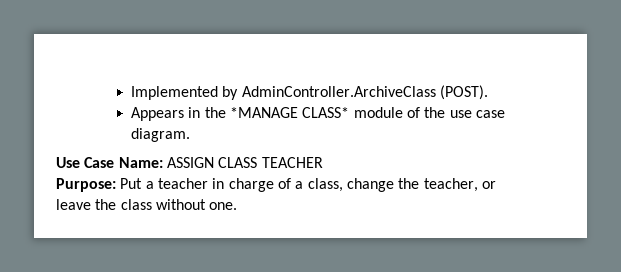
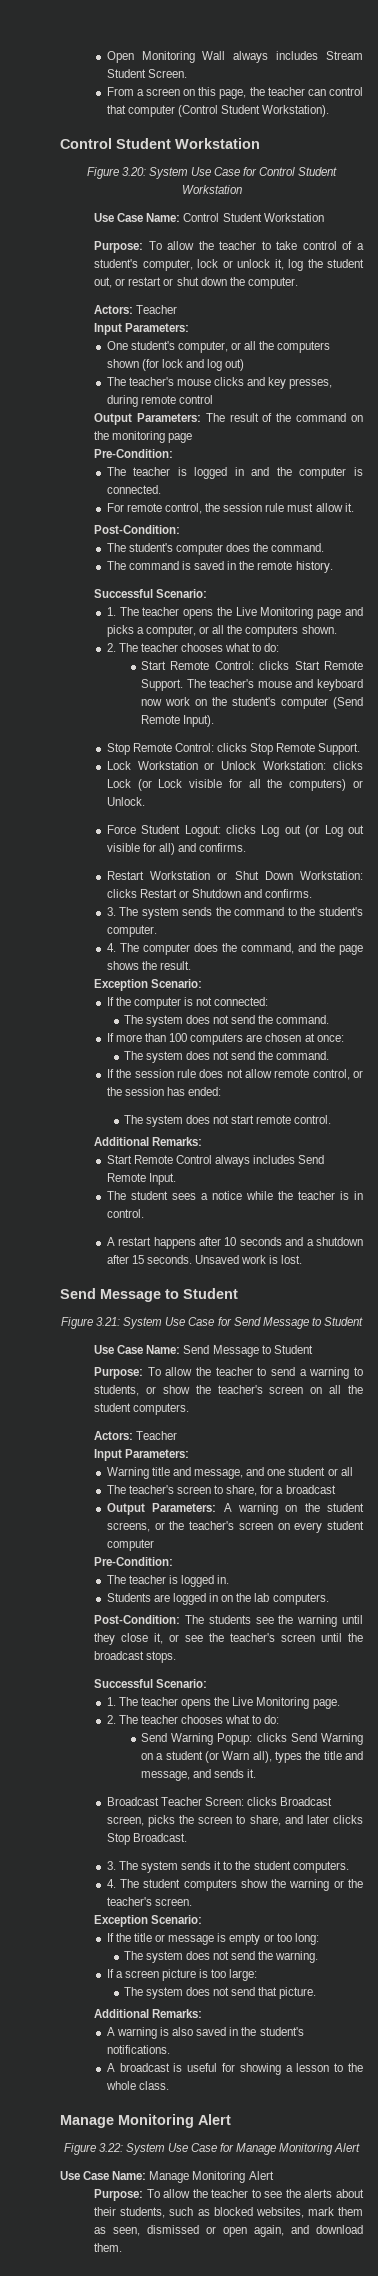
[130,85,488,100] [130,107,505,121] [130,128,190,142] [56,157,323,168] [56,178,496,192] [56,199,238,210] Implemented by AdminController.ArchiveClass (POST). // Appears in the *MANAGE CLASS* module of the use case diagram. // Use Case Name: ASSIGN CLASS TEACHER // Purpose: Put a teacher in charge of a class, change the teacher, or leave the class without one. -> [106,51,363,63] [106,69,187,78] [106,87,363,99] [106,105,330,117] [60,138,260,149] [86,167,338,179] [181,185,242,194] [94,213,324,222] [94,241,364,253] [94,259,364,271] [94,277,298,289] [94,305,178,314] [94,323,190,335] [106,341,331,353] [106,359,245,371] [106,377,333,389] [106,395,213,407] [94,413,363,425] [94,431,193,443] [94,449,174,458] [106,467,363,479] [106,485,161,494] [106,503,354,514] [94,525,181,534] [106,543,325,555] [106,561,333,573] [94,589,208,598] [106,607,363,619] [106,625,337,637] [106,643,280,652] [140,661,363,670] [140,679,363,691] [140,697,363,709] [140,715,215,727] [106,743,361,755] [106,761,363,770] [106,779,363,791] [106,797,145,806] [106,825,364,837] [106,843,247,855] [106,871,363,880] [106,889,313,898] [106,907,363,919] [106,925,157,937] [106,943,363,955] [106,961,191,970] [94,979,203,991] [106,997,269,1009] [123,1015,330,1027] [106,1033,344,1045] [123,1051,330,1063] [106,1069,363,1080] [106,1087,222,1096] [123,1115,332,1127] [94,1137,203,1146] [106,1155,325,1167] [106,1173,176,1185] [106,1191,363,1200] [106,1209,144,1218] [106,1237,363,1249] [106,1255,303,1264] [60,1288,238,1302] [61,1317,363,1329] [94,1345,313,1357] [94,1367,363,1379] [94,1385,363,1396] [94,1403,190,1415] [94,1431,178,1440] [94,1449,190,1461] [106,1467,353,1479] [106,1485,336,1496] [106,1503,364,1515] [106,1521,365,1533] [106,1539,154,1551] [94,1557,174,1566] [106,1575,230,1587] [106,1593,329,1605] [94,1615,363,1627] [94,1633,363,1645] [94,1651,177,1663] [94,1679,208,1688] [106,1697,340,1709] [106,1715,280,1724] [140,1733,363,1745] [140,1751,363,1763] [140,1769,257,1781] [106,1797,333,1806] [106,1815,363,1827] [106,1833,187,1845] [106,1861,349,1873] [106,1879,363,1891] [106,1897,192,1906] [94,1915,203,1927] [106,1933,319,1945] [123,1951,319,1963] [106,1969,258,1981] [123,1987,317,1999] [94,2009,203,2018] [106,2027,304,2039] [106,2045,170,2054] [106,2063,363,2075] [105,2081,169,2090] [60,2114,231,2128] [63,2143,361,2155] [60,2171,274,2183] [94,2189,364,2201] [94,2207,363,2218] [94,2225,363,2237] [94,2243,123,2252] Open Monitoring Wall always includes Stream Student Screen. // From a screen on this page, the teacher can control that computer (Control Student Workstation). // Control Student Workstation // Figure 3.20: System Use Case for Control Student Workstation // Use Case Name: Control Student Workstation // Purpose: To allow the teacher to take control of a student's computer, lock or unlock it, log the student out, or restart or shut down the computer. // Actors: Teacher // Input Parameters: // One student's computer, or all the computers shown (for lock and log out) // The teacher's mouse clicks and key presses, during remote control // Output Parameters: The result of the command on the monitoring page // Pre-Condition: // The teacher is logged in and the computer is connected. // For remote control, the session rule must allow it. // Post-Condition: // The student's computer does the command. // The command is saved in the remote history. // Successful Scenario: // 1. The teacher opens the Live Monitoring page and picks a computer, or all the computers shown. // 2. The teacher chooses what to do: // Start Remote Control: clicks Start Remote Support. The teacher's mouse and keyboard now work on the student's computer (Send Remote Input). // Stop Remote Control: clicks Stop Remote Support. // Lock Workstation or Unlock Workstation: clicks Lock (or Lock visible for all the computers) or Unlock. // Force Student Logout: clicks Log out (or Log out visible for all) and confirms. // Restart Workstation or Shut Down Workstation: clicks Restart or Shutdown and confirms. // 3. The system sends the command to the student's computer. // 4. The computer does the command, and the page shows the result. // Exception Scenario: // If the computer is not connected: // The system does not send the command. // If more than 100 computers are chosen at once: // The system does not send the command. // If the session rule does not allow remote control, or the session has ended: // The system does not start remote control. // Additional Remarks: // Start Remote Control always includes Send Remote Input. // The student sees a notice while the teacher is in control. // A restart happens after 10 seconds and a shutdown after 15 seconds. Unsaved work is lost. // Send Message to Student // Figure 3.21: System Use Case for Send Message to Student // Use Case Name: Send Message to Student // Purpose: To allow the teacher to send a warning to students, or show the teacher's screen on all the student computers. // Actors: Teacher // Input Parameters: // Warning title and message, and one student or all // The teacher's screen to share, for a broadcast // Output Parameters: A warning on the student screens, or the teacher's screen on every student computer // Pre-Condition: // The teacher is logged in. // Students are logged in on the lab computers. // Post-Condition: The students see the warning until they close it, or see the teacher's screen until the broadcast stops. // Successful Scenario: // 1. The teacher opens the Live Monitoring page. // 2. The teacher chooses what to do: // Send Warning Popup: clicks Send Warning on a student (or Warn all), types the title and message, and sends it. // Broadcast Teacher Screen: clicks Broadcast screen, picks the screen to share, and later clicks Stop Broadcast. // 3. The system sends it to the student computers. // 4. The student computers show the warning or the teacher's screen. // Exception Scenario: // If the title or message is empty or too long: // The system does not send the warning. // If a screen picture is too large: // The system does not send that picture. // Additional Remarks: // A warning is also saved in the student's notifications. // A broadcast is useful for showing a lesson to the whole class. // Manage Monitoring Alert // Figure 3.22: System Use Case for Manage Monitoring Alert // Use Case Name: Manage Monitoring Alert // Purpose: To allow the teacher to see the alerts about their students, such as blocked websites, mark them as seen, dismissed or open again, and download them.

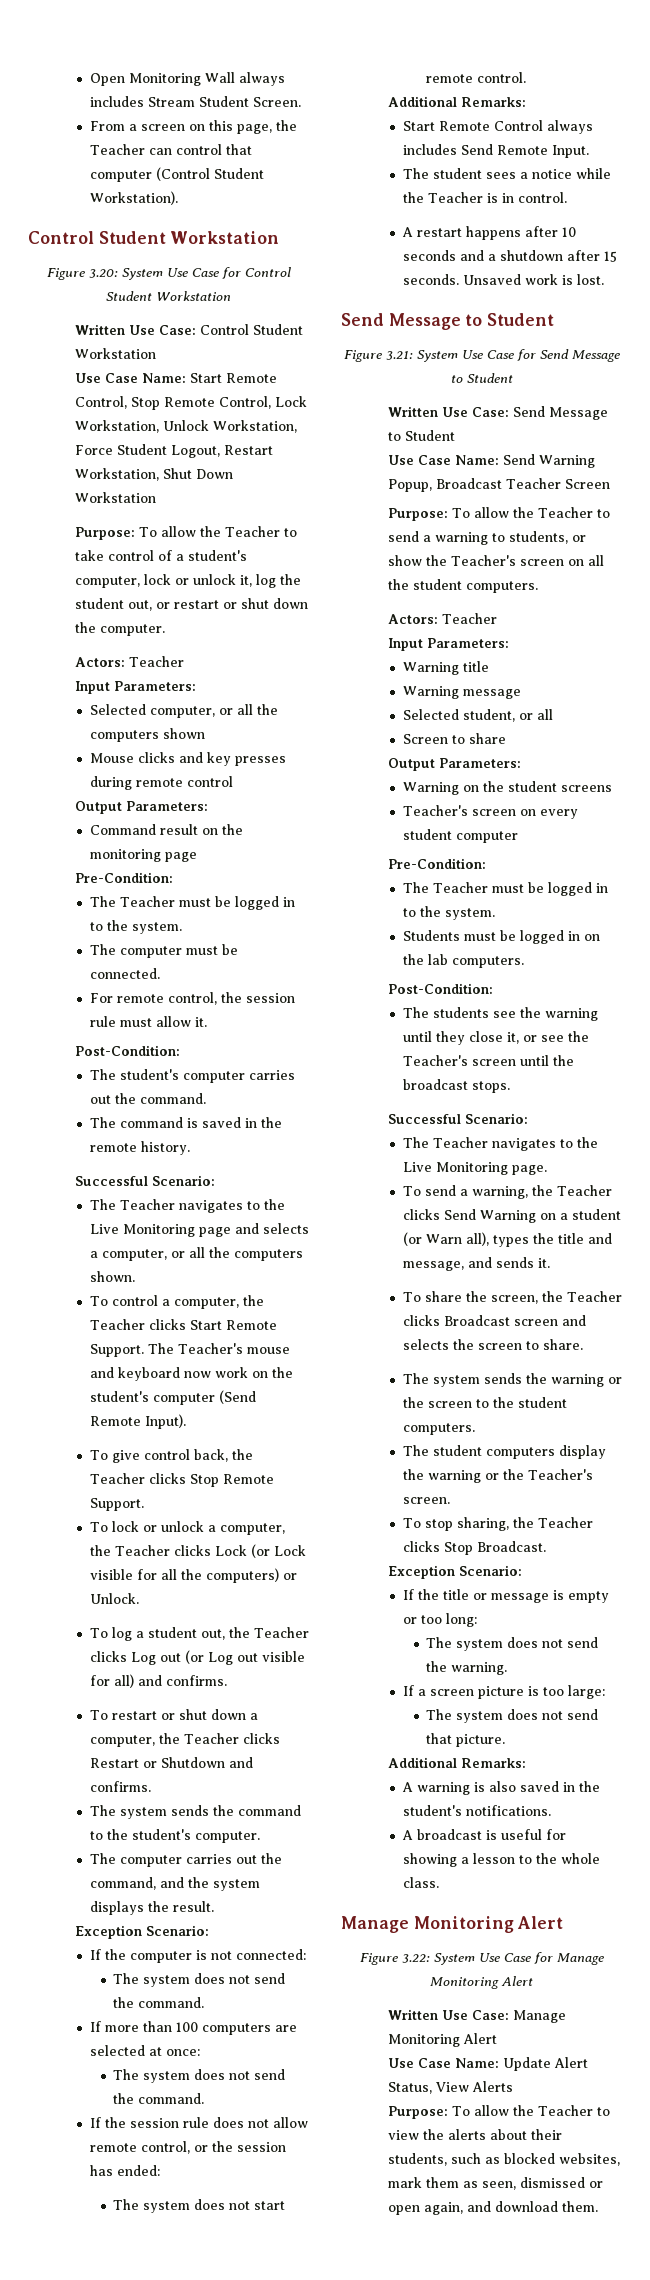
[267,87,305,96] teacher -> [89,144,145,155] Teacher
[94,213,262,222] Use Case Name: Control Student -> [74,324,303,335] [74,348,156,359] [74,373,277,383] [74,396,307,410] [74,420,297,433] [74,444,273,458] [74,468,233,481] Written Use Case: Control Student Workstation // Use Case Name: Start Remote Control, Stop Remote Control, Lock Workstation, Unlock Workstation, Force Student Logout, Restart Workstation, Shut Down
[219,241,257,250] teacher -> [224,526,280,537] Teacher
[106,341,175,350] One student's -> [89,704,146,715] Selected
[141,359,245,371] [106,377,211,386] (for lock and log out) // The teacher's mouse -> [89,753,134,763] // Mouse
[289,378,333,389] presses, -> [234,756,286,766] presses
[205,413,347,422] The result of the command -> [89,824,198,835] // Command result
[133,467,363,479] teacher is logged in and the computer is -> [119,896,295,910] [89,920,182,934] [89,944,238,958] Teacher must be logged in to the system. // The computer must be
[226,543,251,552] does -> [248,1070,295,1080] [89,1095,111,1104] carries out
[106,607,214,619] 1. The teacher opens -> [89,1199,260,1213] The Teacher navigates to
[106,625,134,637] picks -> [262,1223,309,1234] selects
[106,643,280,652] [140,661,254,670] 2. The teacher chooses what to do: // Start Remote Control: -> [89,1295,264,1309] [89,1319,145,1330] To control a computer, the Teacher
[209,679,255,688] teacher's -> [177,1343,243,1354] Teacher's
[106,743,361,755] [106,761,327,770] Stop Remote Control: clicks Stop Remote Support. // Lock Workstation or Unlock Workstation: -> [89,1449,253,1463] [89,1473,274,1487] [89,1498,144,1511] [89,1521,285,1535] [89,1545,170,1556] To give control back, the Teacher clicks Stop Remote Support. // To lock or unlock a computer, the Teacher
[106,825,221,837] Force Student Logout: -> [89,1627,309,1641] To log a student out, the Teacher
[106,871,363,880] Restart Workstation or Shut Down Workstation: -> [89,1709,258,1720] [89,1733,239,1747] To restart or shut down a computer, the Teacher
[106,907,116,916] 3. -> (151, 1786) none
[106,943,218,955] 4. The computer does -> [89,1853,257,1867] The computer carries out
[339,945,363,955] [106,961,139,970] page shows -> [212,1879,260,1891] [89,1901,144,1915] system displays
[265,1033,302,1042] chosen -> [89,2045,145,2056] selected
[297,1191,335,1200] teacher -> [427,192,483,203] Teacher
[94,1345,313,1357] [94,1367,253,1379] Use Case Name: Send Message to Student // Purpose: To allow the teacher -> [387,406,608,420] [387,430,455,441] [387,454,595,468] [387,478,610,492] [387,507,593,521] Written Use Case: Send Message to Student // Use Case Name: Send Warning Popup, Broadcast Teacher Screen // Purpose: To allow the Teacher
[217,1385,263,1394] teacher's -> [450,555,516,566] Teacher's
[172,1467,353,1479] [106,1485,336,1496] [106,1503,278,1515] and message, and one student or all // The teacher's screen to share, for a broadcast // Output Parameters: A warning -> [402,686,521,699] [402,709,553,722] [402,733,506,744] [387,758,521,771] [402,782,459,795] // Warning message // Selected student, or all // Screen to share // Output Parameters: // Warning
[106,1521,235,1532] screens, or the teacher's -> [560,785,612,792] [402,805,468,816] screens // Teacher's
[128,1575,230,1587] teacher is logged in. -> [432,882,608,896] [402,906,495,920] Teacher must be logged in to the system.
[153,1594,170,1602] are -> [463,930,516,941] must be
(181, 1619) none -> (493, 988) //
[230,1633,276,1642] teacher's -> [402,1055,468,1066] Teacher's
[106,1697,212,1709] 1. The teacher opens -> [402,1137,573,1151] The Teacher navigates to
[106,1715,280,1724] [140,1733,253,1745] 2. The teacher chooses what to do: // Send Warning Popup: -> [402,1185,612,1199] To send a warning, the Teacher
[106,1797,333,1806] [106,1815,363,1827] [106,1833,187,1845] [106,1861,222,1873] Broadcast Teacher Screen: clicks Broadcast screen, picks the screen to share, and later clicks Stop Broadcast. // 3. The system sends it -> [402,1291,622,1304] [402,1315,586,1326] [402,1339,583,1350] [402,1373,622,1387] [402,1397,472,1408] To share the screen, the Teacher clicks Broadcast screen and selects the screen to share. // The system sends the warning or the screen
[106,1879,116,1888] 4. -> (475, 1429) none
[240,1879,363,1891] [106,1897,152,1906] show the warning or the teacher's -> [558,1445,606,1459] [402,1469,593,1483] display the warning or the Teacher's
(192, 1902) none -> [402,1517,593,1531] [402,1541,546,1555] // To stop sharing, the Teacher clicks Stop Broadcast.
[60,2171,274,2183] [94,2189,283,2201] // Use Case Name: Manage Monitoring Alert // Purpose: To allow the teacher to see -> [387,2009,566,2023] [387,2033,497,2047] [387,2057,588,2071] [387,2081,513,2094] [387,2105,610,2119] [387,2130,419,2140] // Written Use Case: Manage Monitoring Alert // Use Case Name: Update Alert Status, View Alerts // Purpose: To allow the Teacher to view

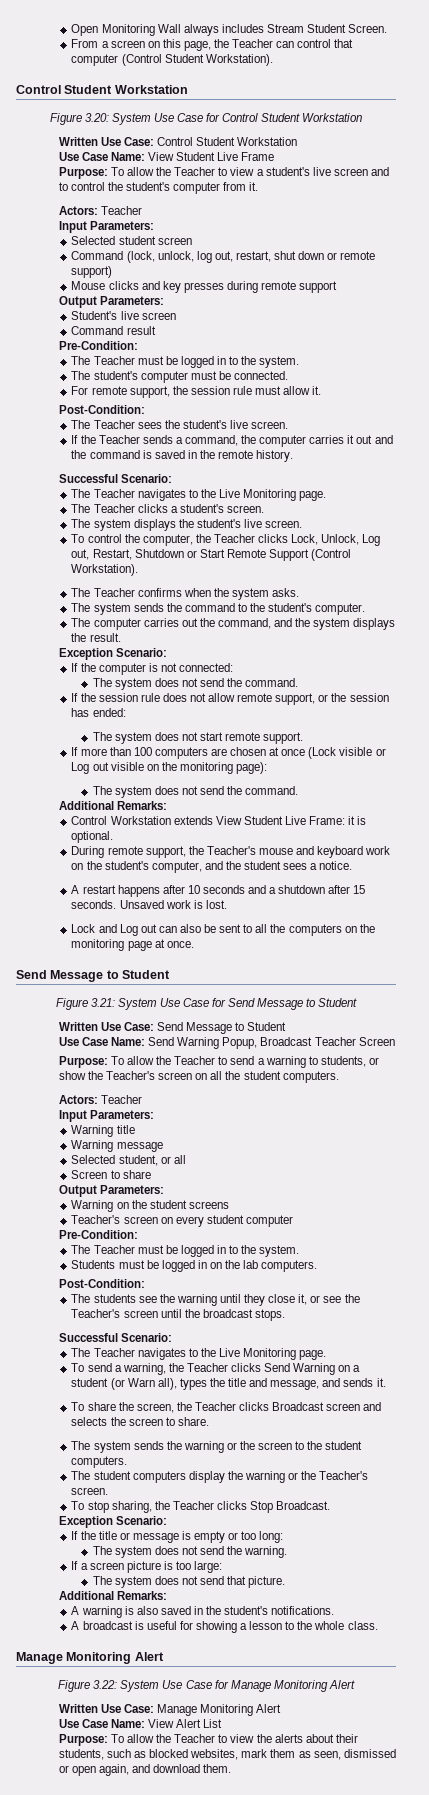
[189,373,277,383] [74,396,307,410] [74,420,297,433] [74,444,273,458] [74,468,233,481] [74,492,156,503] [74,526,297,540] [74,550,247,561] [74,574,301,588] [74,598,308,611] [74,622,165,636] Start Remote Control, Stop Remote Control, Lock Workstation, Unlock Workstation, Force Student Logout, Restart Workstation, Shut Down Workstation // Purpose: To allow the Teacher to take control of a student's computer, lock or unlock it, log the student out, or restart or shut down the computer. -> [148,152,275,161] [58,167,389,179] [58,182,259,194] View Student Live Frame // Purpose: To allow the Teacher to view a student's live screen and to control the student's computer from it.
[149,704,278,718] [89,728,205,742] computer, or all the computers shown -> [118,236,192,245] [71,251,376,263] [71,266,113,278] student screen // Command (lock, unlock, log out, restart, shut down or remote support)
[186,776,233,787] [74,801,208,814] control // Output Parameters: -> [299,281,338,293] [58,296,164,308] [71,311,176,320] support // Output Parameters: // Student's live screen
[201,824,243,835] [89,849,197,862] on the monitoring page -> (156, 330) none
(116, 949) none -> [93,371,138,380] student's
[167,992,217,1005] control, -> [129,386,170,398] support,
[119,1069,295,1083] [89,1093,206,1104] [89,1117,116,1128] student's computer carries out the command. // The -> [93,420,289,429] [71,435,393,447] [71,450,87,459] Teacher sees the student's live screen. // If the Teacher sends a command, the computer carries it out and the
[198,1223,309,1237] [89,1247,303,1261] [89,1271,135,1282] page and selects a computer, or all the computers shown. -> [299,491,327,501] [71,504,264,513] [71,519,303,531] page. // The Teacher clicks a student's screen. // The system displays the student's live screen.
[161,1295,264,1309] [89,1319,277,1330] [89,1343,290,1357] [89,1367,293,1381] [89,1390,256,1405] [89,1414,186,1429] [89,1449,253,1463] [89,1473,274,1487] [89,1498,144,1511] [89,1521,285,1535] [89,1544,306,1558] [89,1568,297,1583] [89,1593,139,1604] [89,1627,309,1641] [89,1650,305,1665] [89,1674,227,1688] [89,1709,258,1720] [89,1733,280,1747] [89,1757,253,1768] [89,1781,151,1792] a computer, the Teacher clicks Start Remote Support. The Teacher's mouse and keyboard now work on the student's computer (Send Remote Input). // To give control back, the Teacher clicks Stop Remote Support. // To lock or unlock a computer, the Teacher clicks Lock (or Lock visible for all the computers) or Unlock. // To log a student out, the Teacher clicks Log out (or Log out visible for all) and confirms. // To restart or shut down a computer, the Teacher clicks Restart or Shutdown and confirms. -> [124,534,381,546] [71,549,352,561] [71,564,139,576] [71,588,300,600] the computer, the Teacher clicks Lock, Unlock, Log out, Restart, Shutdown or Start Remote Support (Control Workstation). // The Teacher confirms when the system asks.
[89,2021,297,2035] [89,2045,200,2056] [113,2069,286,2083] [113,2093,205,2104] // If more than 100 computers are selected at once: // The system does not send the command. -> (299, 682) none
[140,2141,190,2154] control, -> [275,693,316,705] support,
[477,72,527,83] [387,96,526,107] [402,120,593,134] [402,144,589,158] [402,168,611,179] [402,192,567,203] control. // Additional Remarks: // Start Remote Control always includes Send Remote Input. // The student sees a notice while the Teacher is in control. -> [263,732,304,744] [71,747,386,759] [71,762,268,774] [92,786,299,798] [58,801,167,810] [71,816,367,825] [71,831,114,843] [71,846,391,858] [71,861,353,873] support. // If more than 100 computers are chosen at once (Lock visible or Log out visible on the monitoring page): // The system does not send the command. // Additional Remarks: // Control Workstation extends View Student Live Frame: it is optional. // During remote support, the Teacher's mouse and keyboard work on the student's computer, and the student sees a notice.
(604, 279) none -> [71,924,375,936] [71,939,194,951] // Lock and Log out can also be sent to all the computers on the monitoring page at once.
[502,2057,588,2071] [387,2081,513,2094] Update Alert Status, View Alerts -> [148,1719,223,1728] View Alert List

